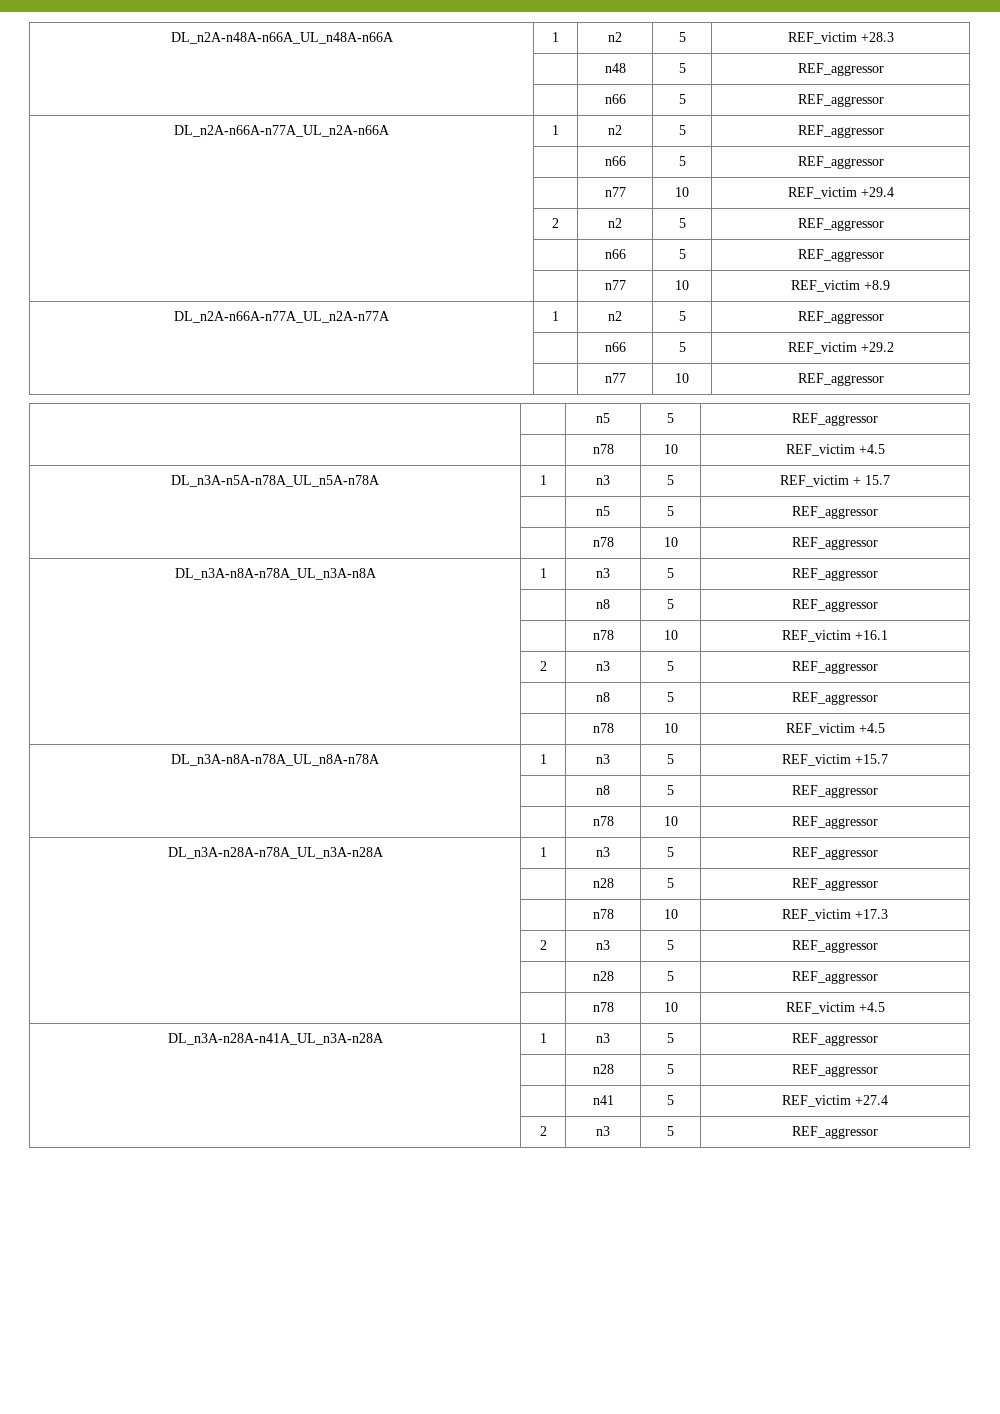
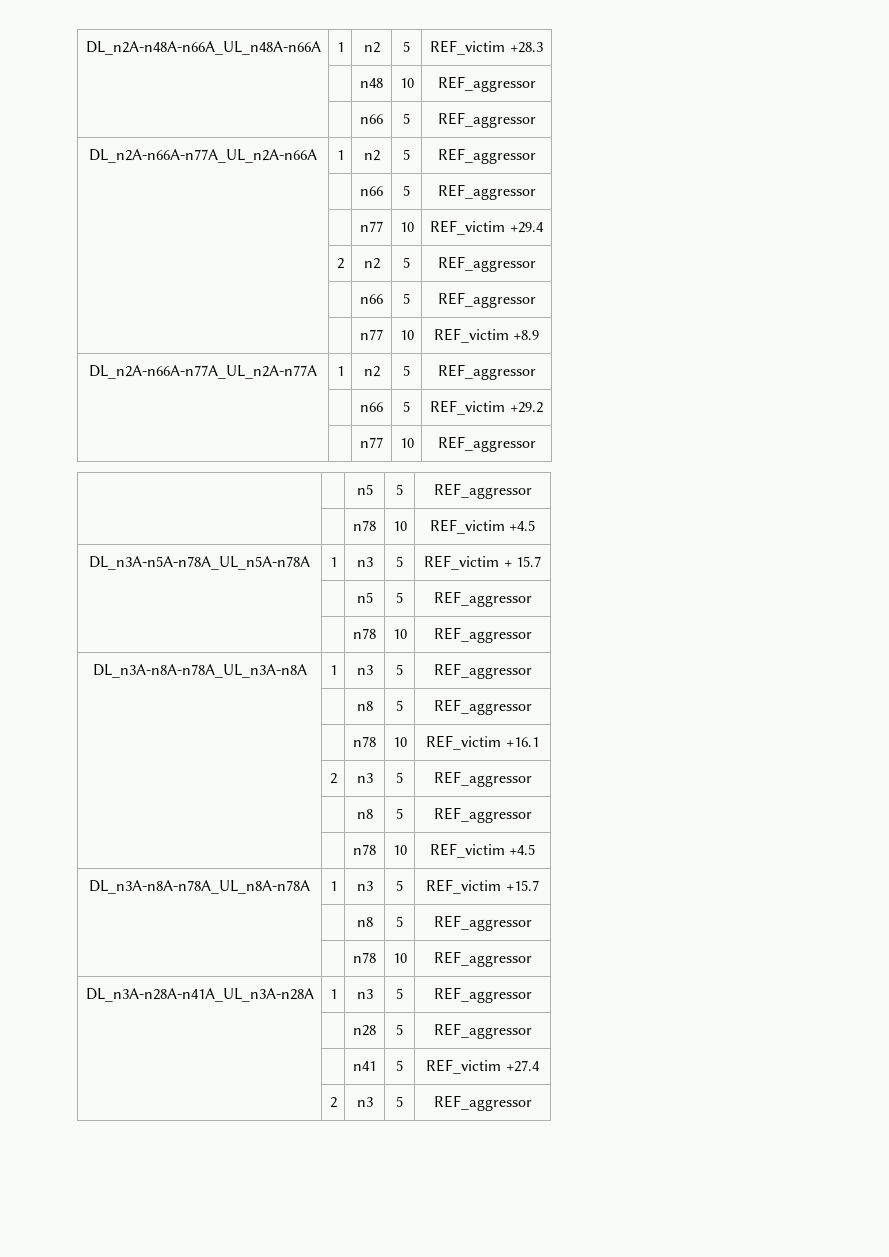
[678,63,686,73] 5 -> [399,78,414,88] 10
[167,847,384,859] [539,847,547,857] [596,847,610,857] [667,847,674,857] [792,847,878,860] [592,878,614,888] [667,878,674,888] [792,878,878,891] [592,909,614,919] [663,909,678,919] [782,909,888,921] [539,940,547,950] [596,940,610,950] [667,940,674,950] [792,940,878,953] [592,971,614,981] [667,971,674,981] [792,971,878,984] [592,1002,614,1012] [663,1002,678,1012] [785,1002,885,1014] // DL_n3A-n28A-n78A_UL_n3A-n28A | 1 | n3 | 5 | REF_aggressor // | | n28 | 5 | REF_aggressor // | | n78 | 10 | REF_victim +17.3 // | 2 | n3 | 5 | REF_aggressor // | | n28 | 5 | REF_aggressor // | | n78 | 10 | REF_victim +4.5 -> (532, 959) none

